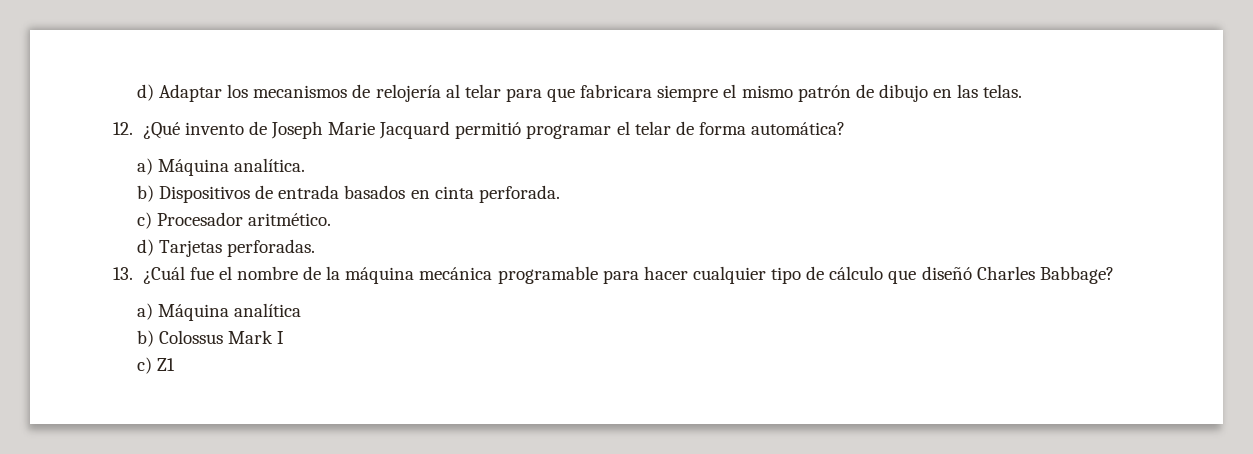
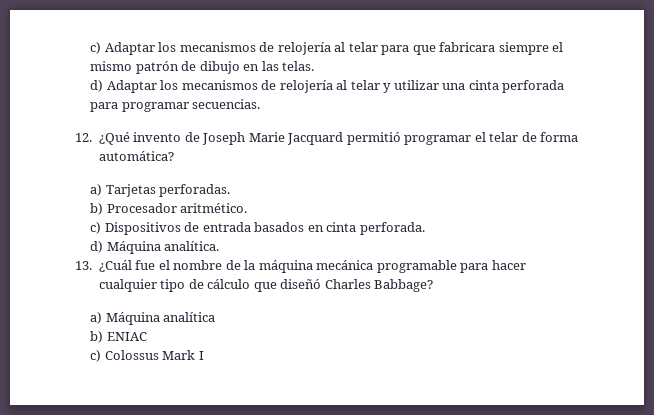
[136,84,154,101] d) -> [90,42,102,54] c)
(1023, 91) none -> [90,80,565,93] [90,99,261,112] // d) Adaptar los mecanismos de relojería al telar y utilizar una cinta perforada para programar secuencias.
[157,158,306,176] [136,185,154,202] Máquina analítica. // b) -> [105,184,231,197] [90,203,248,215] [90,222,102,234] Tarjetas perforadas. // b) Procesador aritmético. // c)
[136,212,332,229] [136,239,316,257] // c) Procesador aritmético. // d) Tarjetas perforadas. -> [90,241,220,254] // d) Máquina analítica.
(154, 338) none -> [106,332,147,341] [90,350,102,362] ENIAC // c)
[136,357,175,374] // c) Z1 -> (204, 355) none

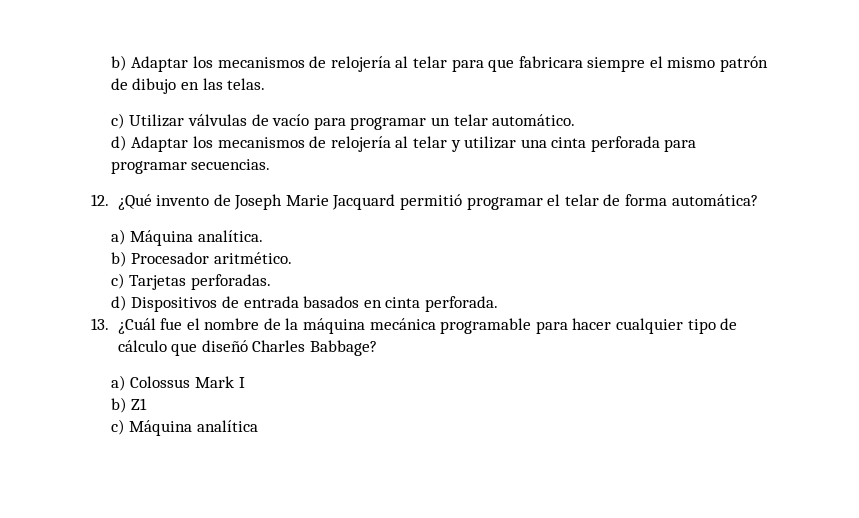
[90,42,102,54] c) -> [110,55,127,71] b)
(315, 66) none -> [110,113,576,130] // c) Utilizar válvulas de vacío para programar un telar automático.
[105,184,231,197] Tarjetas perforadas. -> [130,230,263,246] Máquina analítica.
(102, 228) none -> [129,274,271,290] [110,295,127,311] Tarjetas perforadas. // d)
[90,241,220,254] // d) Máquina analítica. -> (498, 304) none
[105,312,216,325] [90,331,147,343] [90,350,204,362] Máquina analítica // b) ENIAC // c) Colossus Mark I -> [130,376,245,388] [110,397,148,413] [110,419,258,436] Colossus Mark I // b) Z1 // c) Máquina analítica

